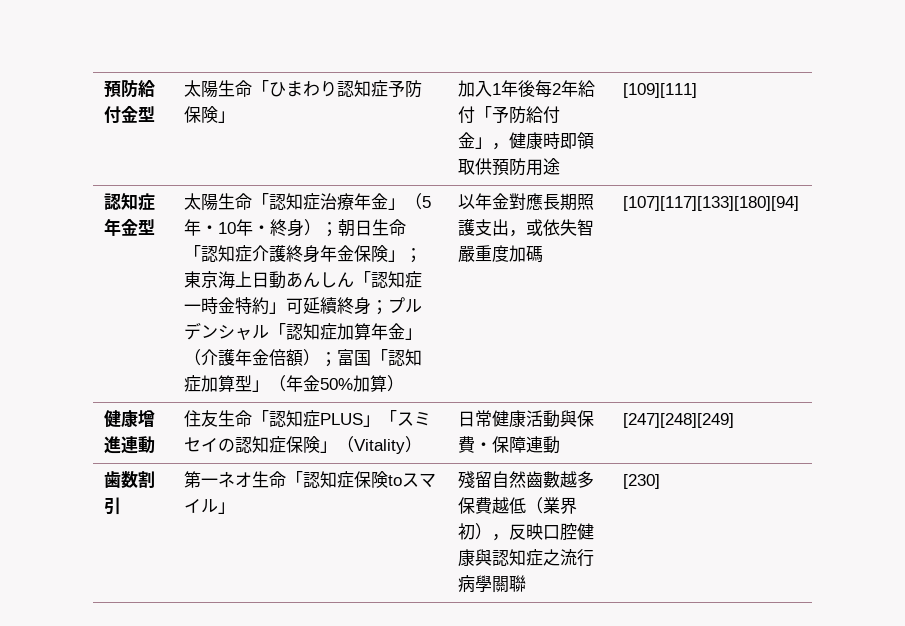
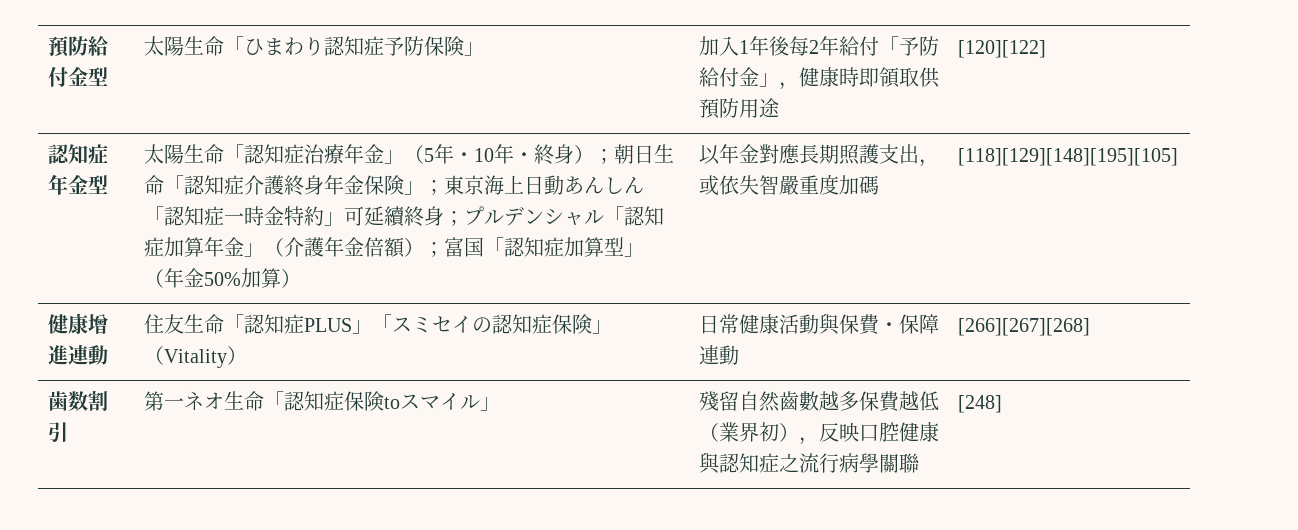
[622,83,697,98] [109][111] -> [957,40,1046,58] [120][122]
[622,196,799,211] [107][117][133][180][94] -> [957,148,1178,166] [118][129][148][195][105]
[622,413,734,428] [247][248][249] -> [957,318,1090,336] [266][267][268]
[622,474,660,489] [230] -> [957,395,1002,413] [248]

